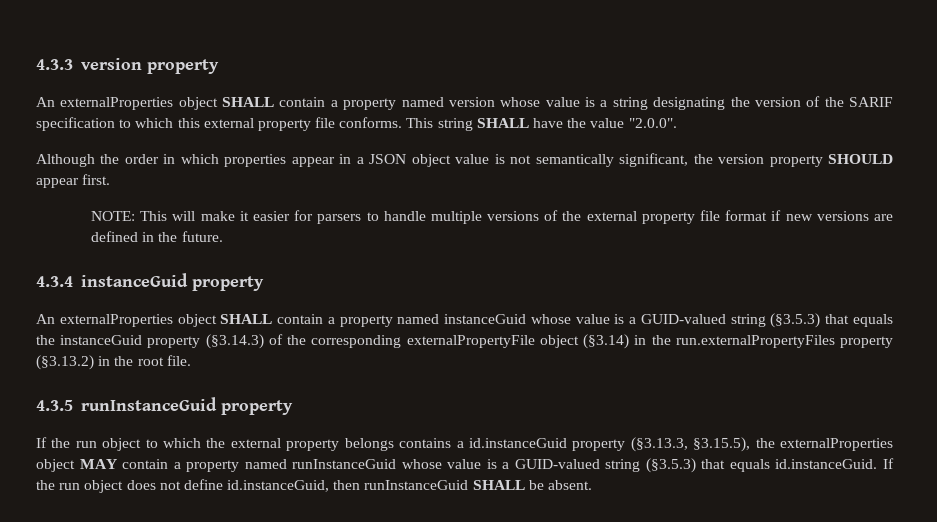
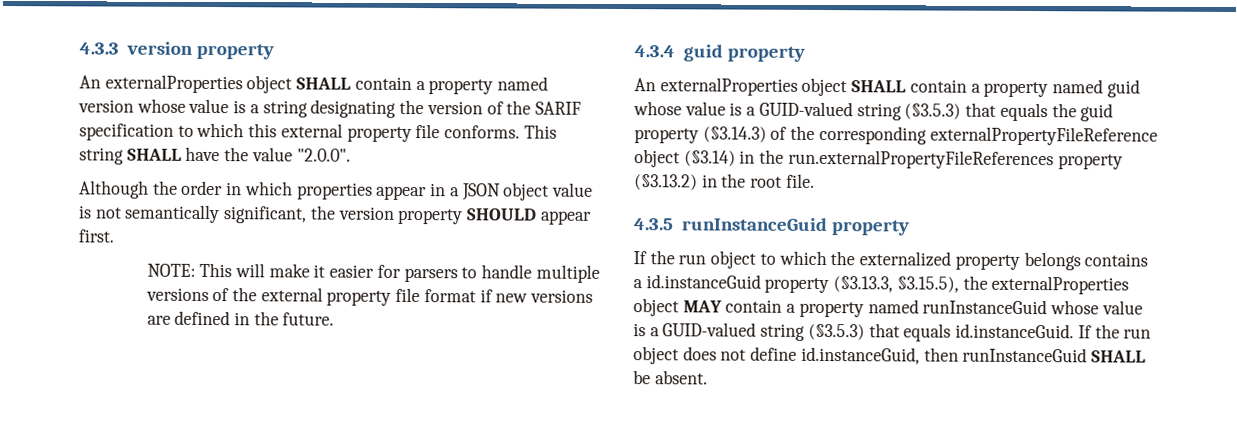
[80,273,264,291] [36,314,527,327] instanceGuid property // An externalProperties object SHALL contain a property named instanceGuid -> [682,44,805,62] [634,77,1140,98] guid property // An externalProperties object SHALL contain a property named guid
[60,335,143,345] instanceGuid -> [1080,103,1114,122] guid
[406,335,535,348] externalPropertyFile -> [929,126,1158,146] externalPropertyFileReference
[675,335,835,348] run.externalPropertyFiles -> [787,149,1054,170] run.externalPropertyFileReferences
[230,438,281,448] external -> [859,251,952,267] externalized

